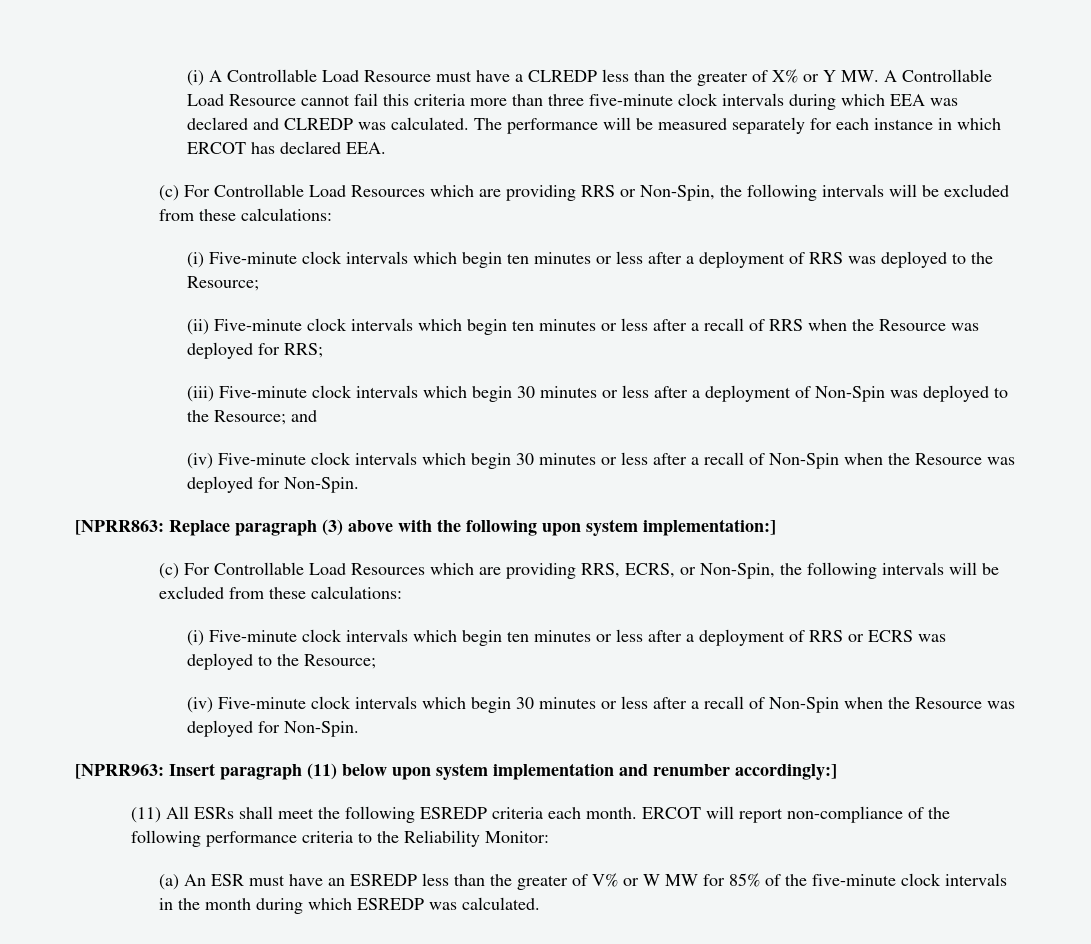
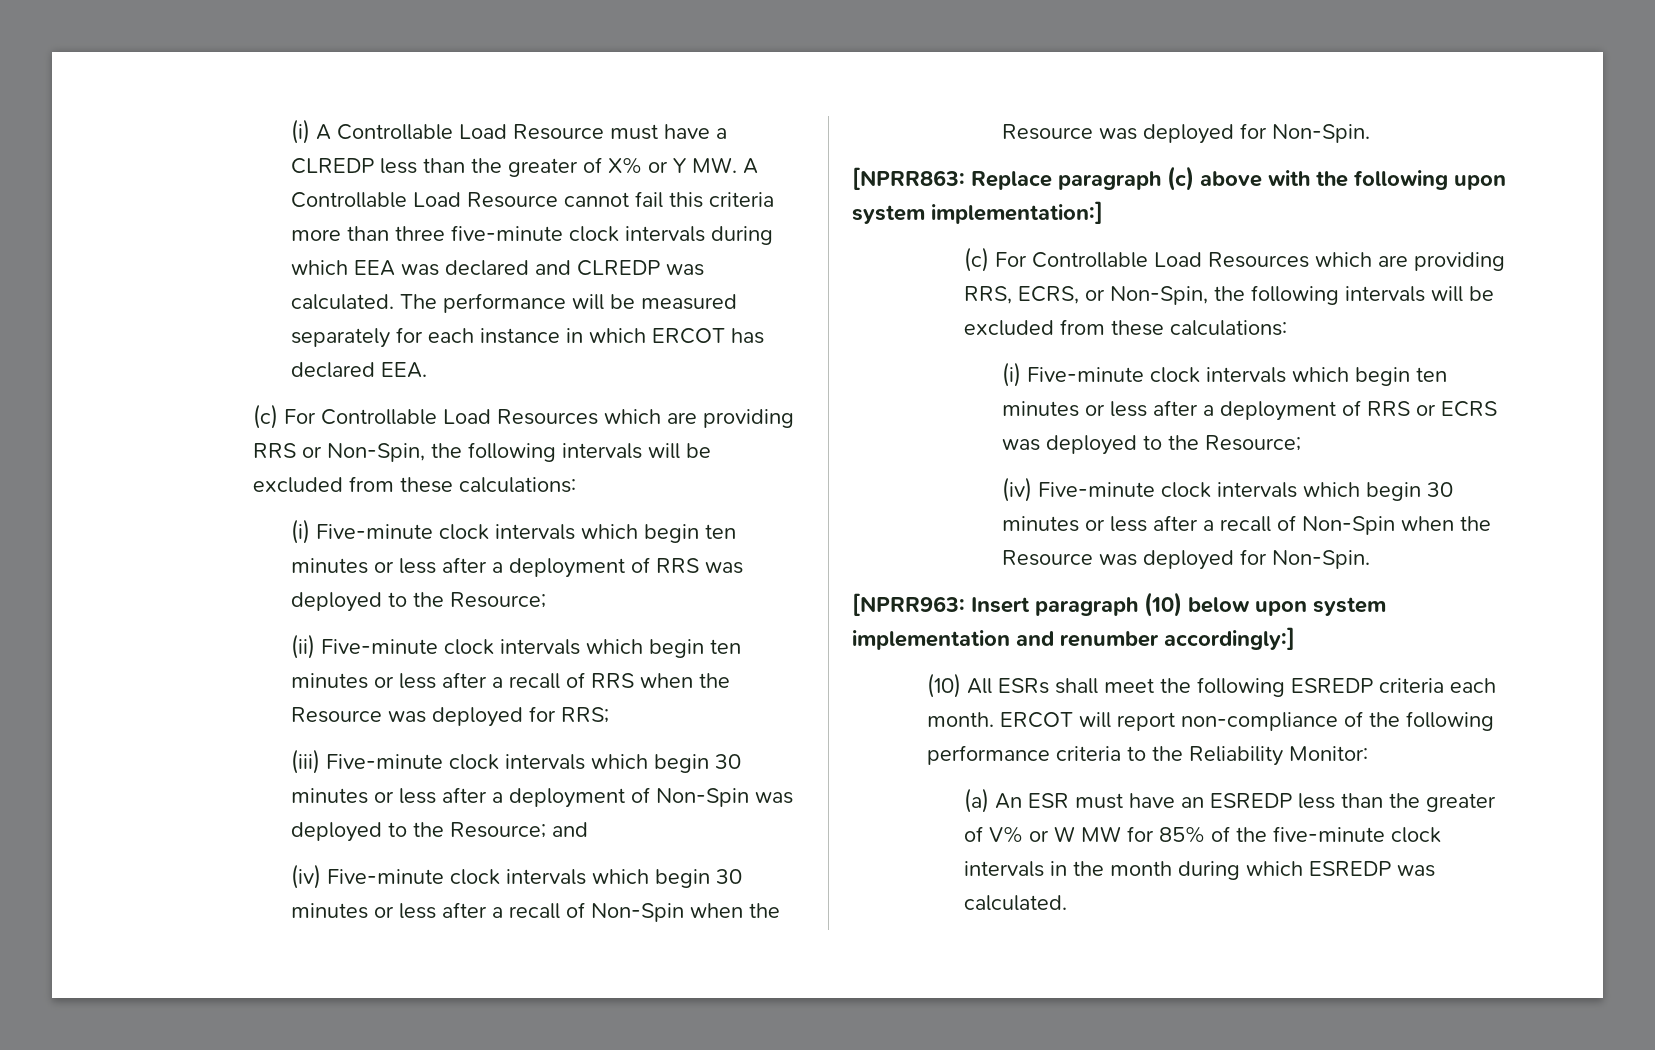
[322,519,343,536] (3) -> [1167,166,1194,191] (c)
[307,763,337,780] (11) -> [1144,592,1182,617] (10)
[130,807,161,823] (11) -> [926,673,961,698] (10)

